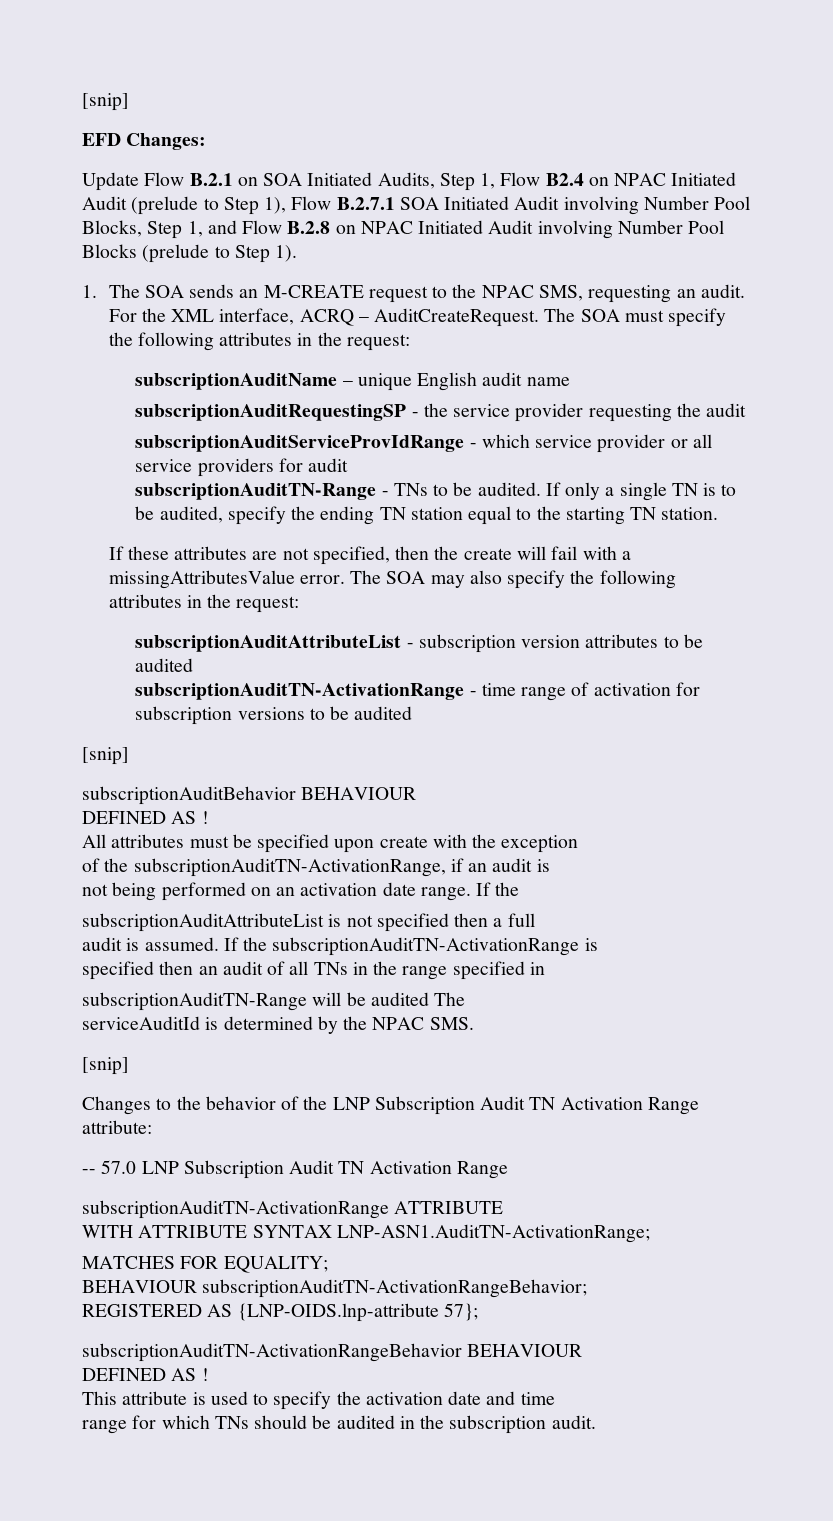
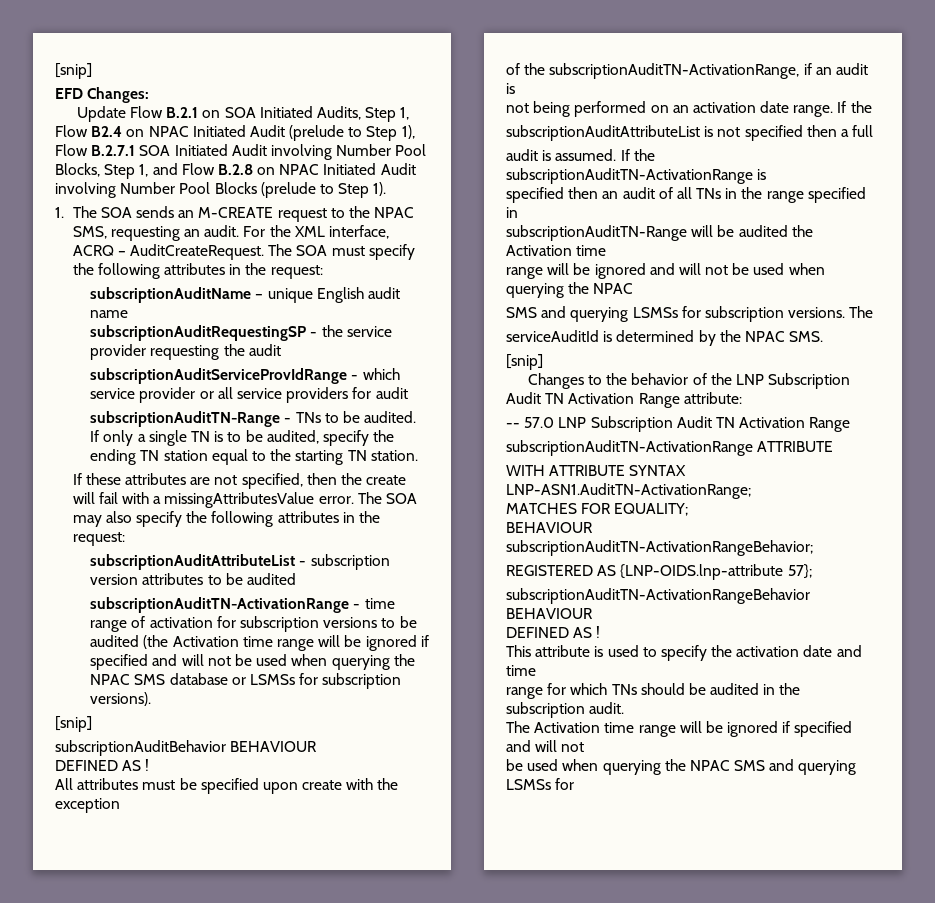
(413, 713) none -> [143,635,429,651] [90,654,415,670] [90,673,402,689] [90,692,152,706] (the Activation time range will be ignored if specified and will not be used when querying the NPAC SMS database or LSMSs for subscription versions).
(429, 999) none -> [791,225,813,237] [506,245,607,256] [506,263,825,279] [506,282,634,298] [506,306,846,322] the Activation time // range will be ignored and will not be used when querying the NPAC // SMS and querying LSMSs for subscription versions.
(596, 1422) none -> [506,721,853,737] [506,740,585,752] [506,759,857,775] [506,778,575,790] // The Activation time range will be ignored if specified and will not // be used when querying the NPAC SMS and querying LSMSs for

